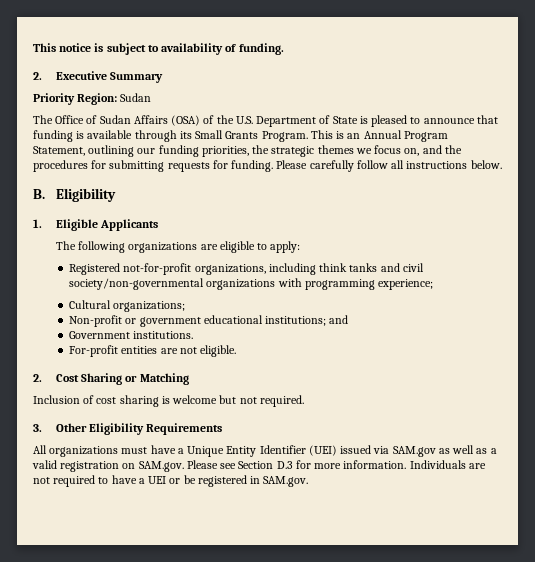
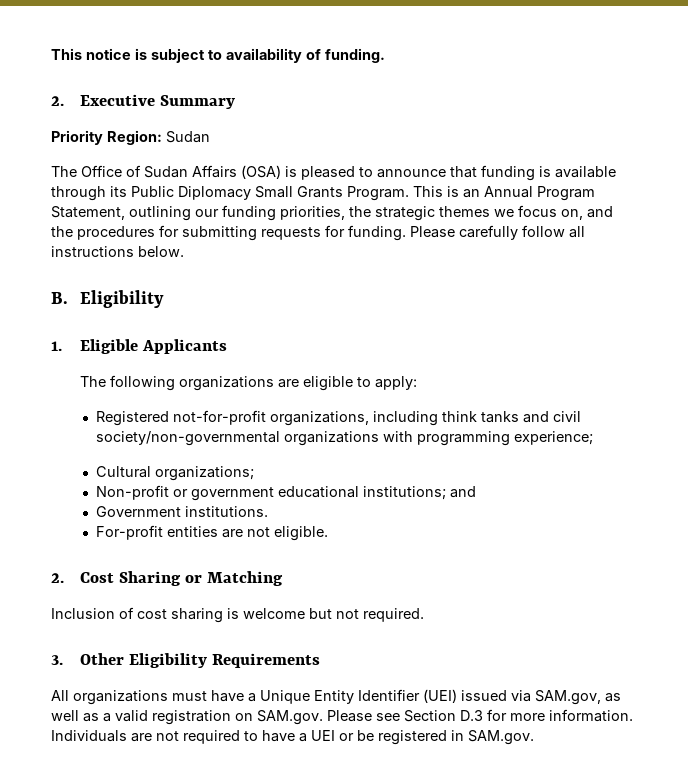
[203,115,358,127] of the U.S. Department of State -> (281, 172) none
(192, 135) none -> [131,186,251,200] Public Diplomacy
[392,446,436,457] SAM.gov -> [535,690,601,705] SAM.gov,

